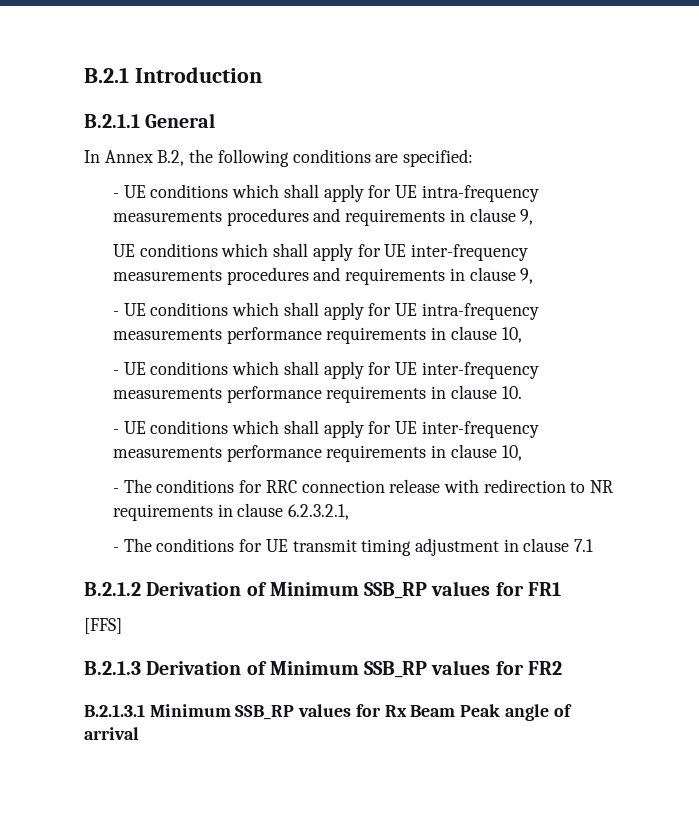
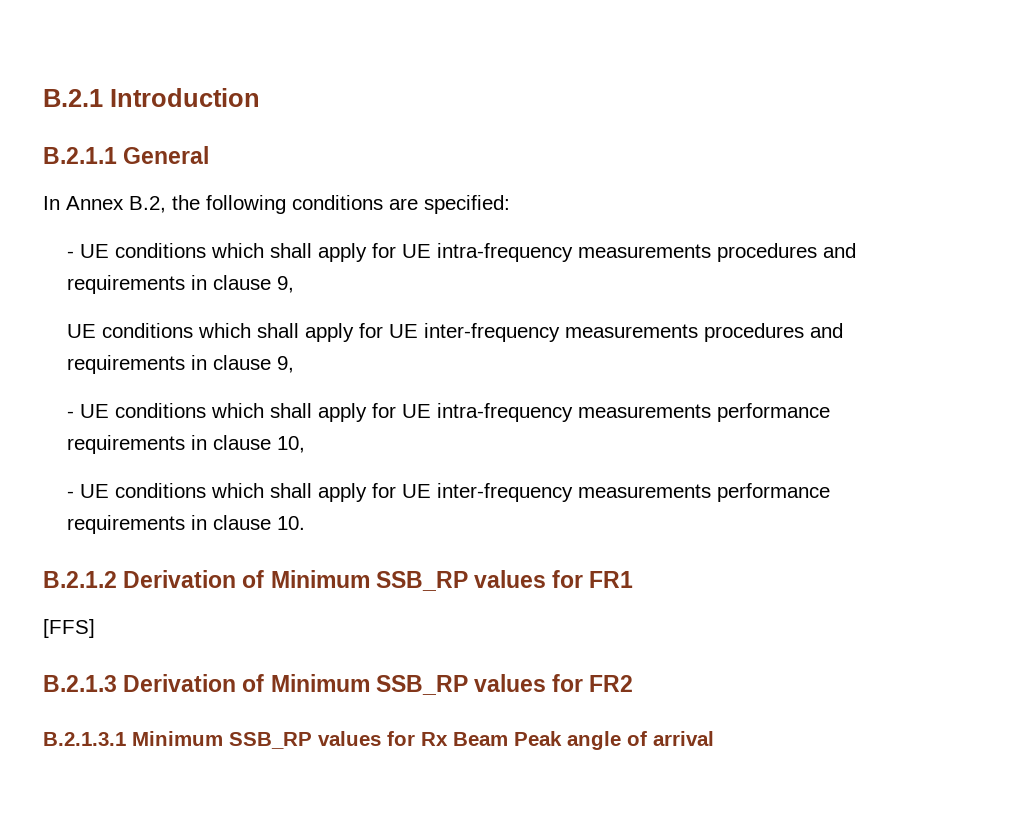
[112,420,539,438] [112,444,522,462] [112,479,614,493] [112,503,350,521] [112,538,594,556] // - UE conditions which shall apply for UE inter-frequency measurements performance requirements in clause 10, // - The conditions for RRC connection release with redirection to NR requirements in clause 6.2.3.2.1, // - The conditions for UE transmit timing adjustment in clause 7.1 -> (305, 523) none

